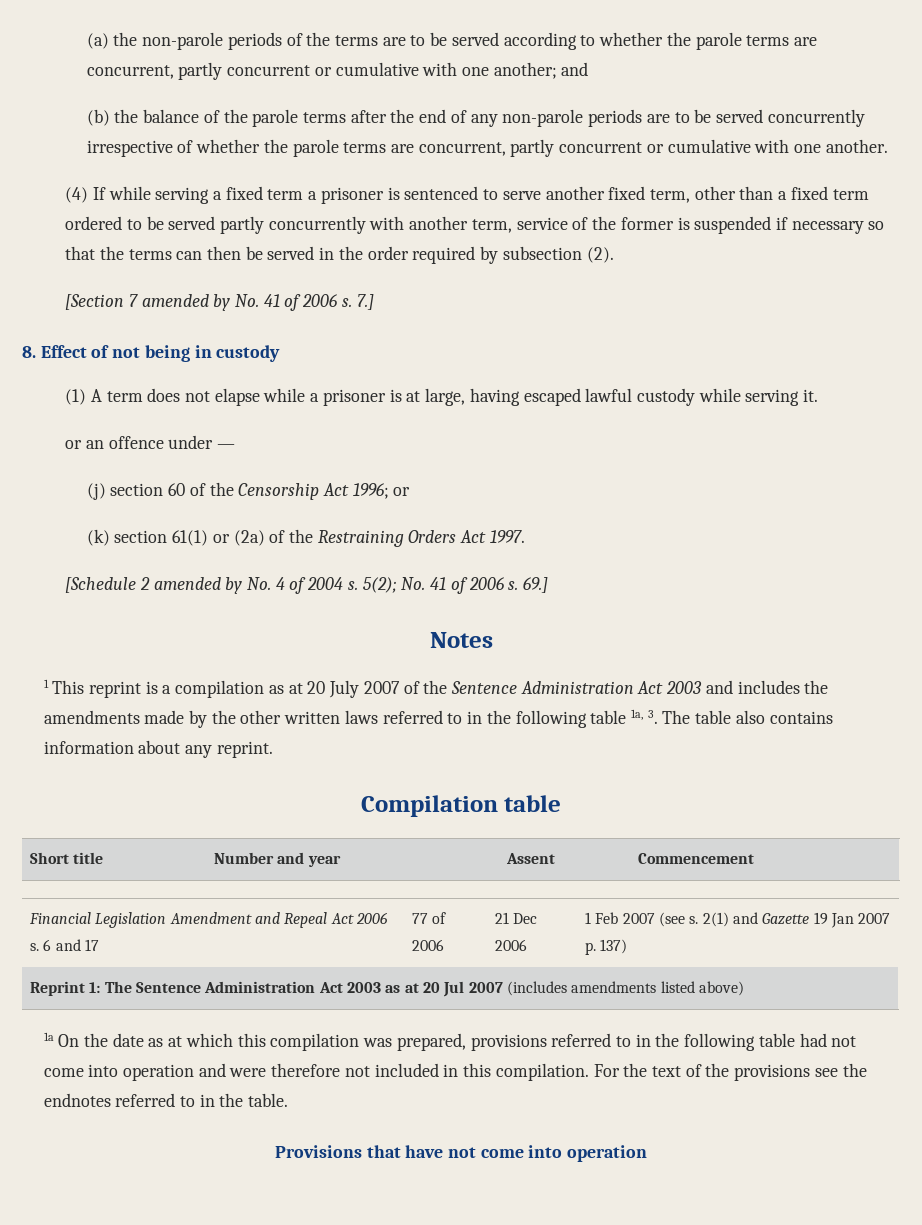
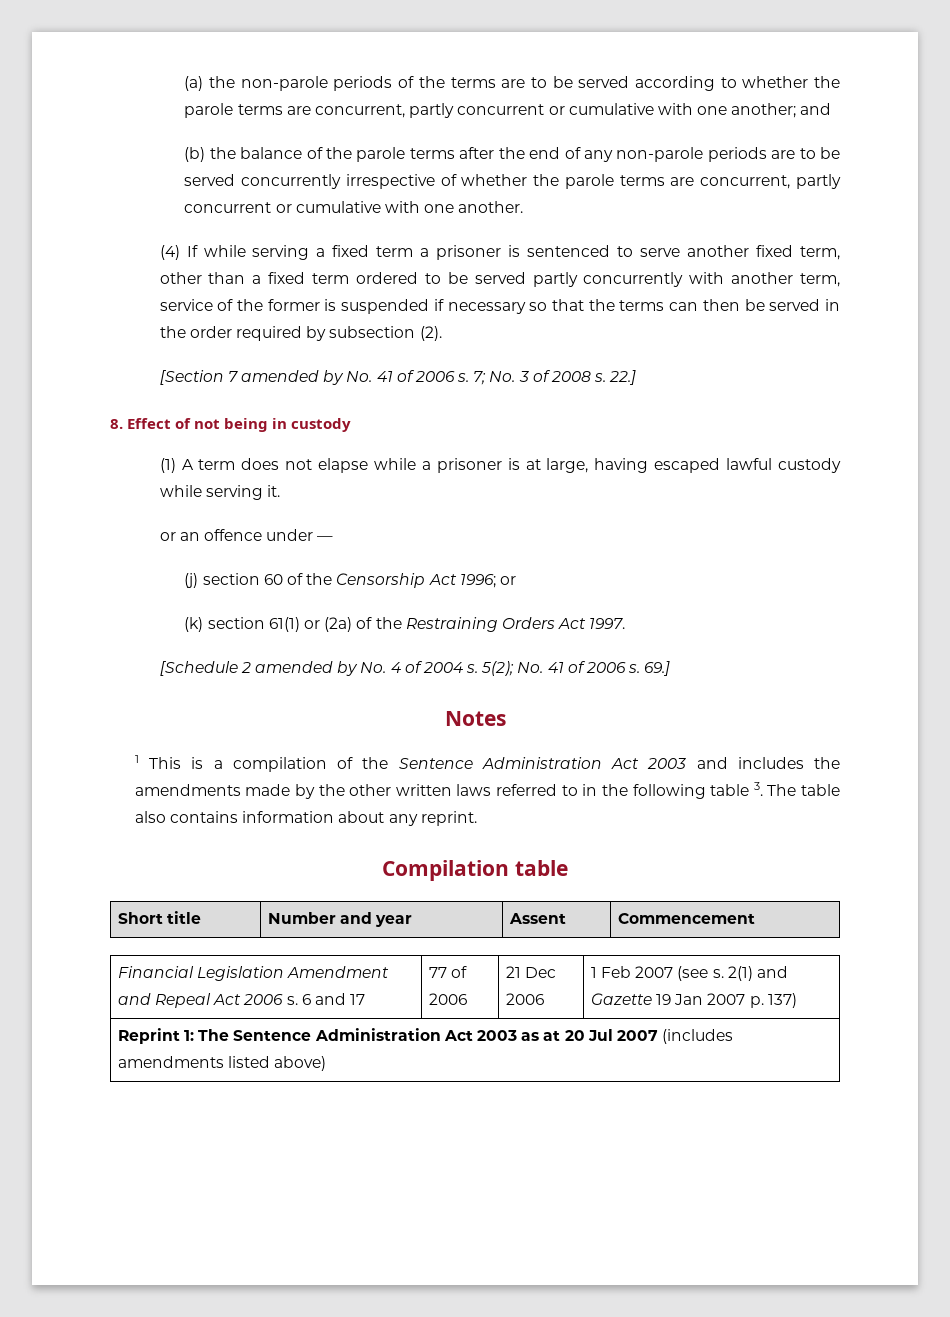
[356,294,374,310] 7.] -> [473,370,637,385] 7; No. 3 of 2008 s. 22.]
[89,681,142,698] reprint -> (182, 763) none
[268,680,400,698] as at 20 July 2007 -> (327, 764) none
[630,709,643,720] 1a, -> (750, 790) none
[43,1032,857,1051] [43,1063,867,1081] [43,1093,289,1107] [274,1145,648,1162] // 1a On the date as at which this compilation was prepared, provisions referred to in the following table had not come into operation and were therefore not included in this compilation. For the text of the provisions see the endnotes referred to in the table. // Provisions that have not come into operation -> (327, 1063) none

